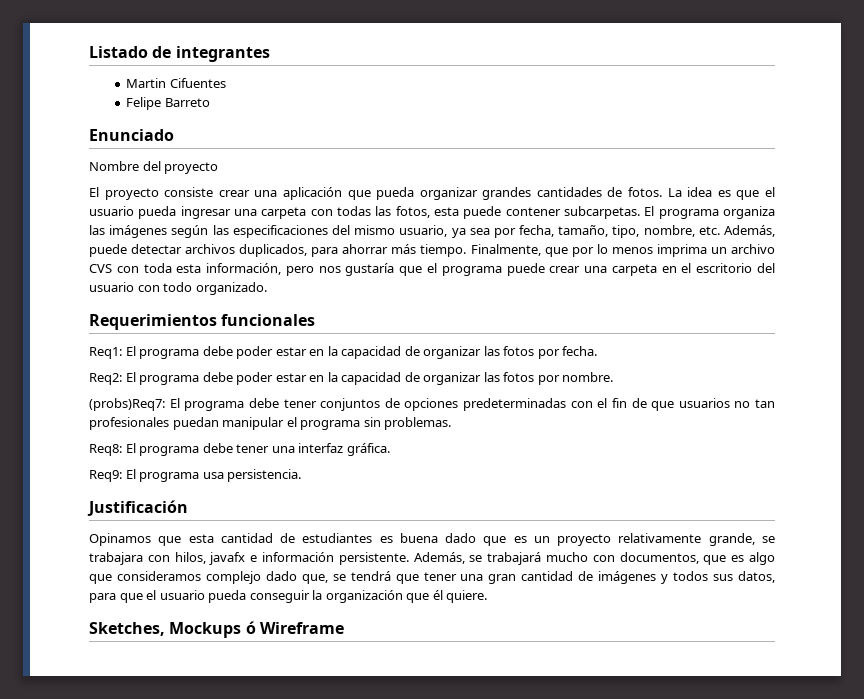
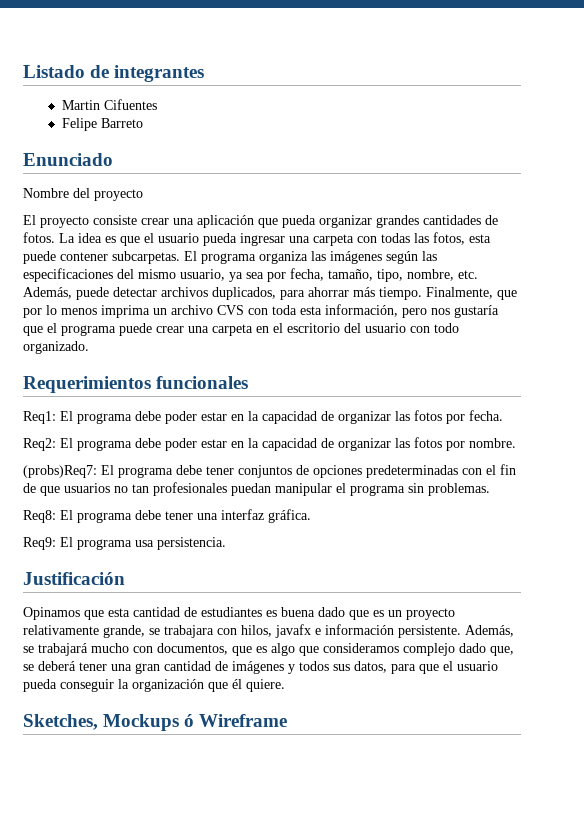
[350,571,419,584] tendrá que -> [38,661,76,671] deberá

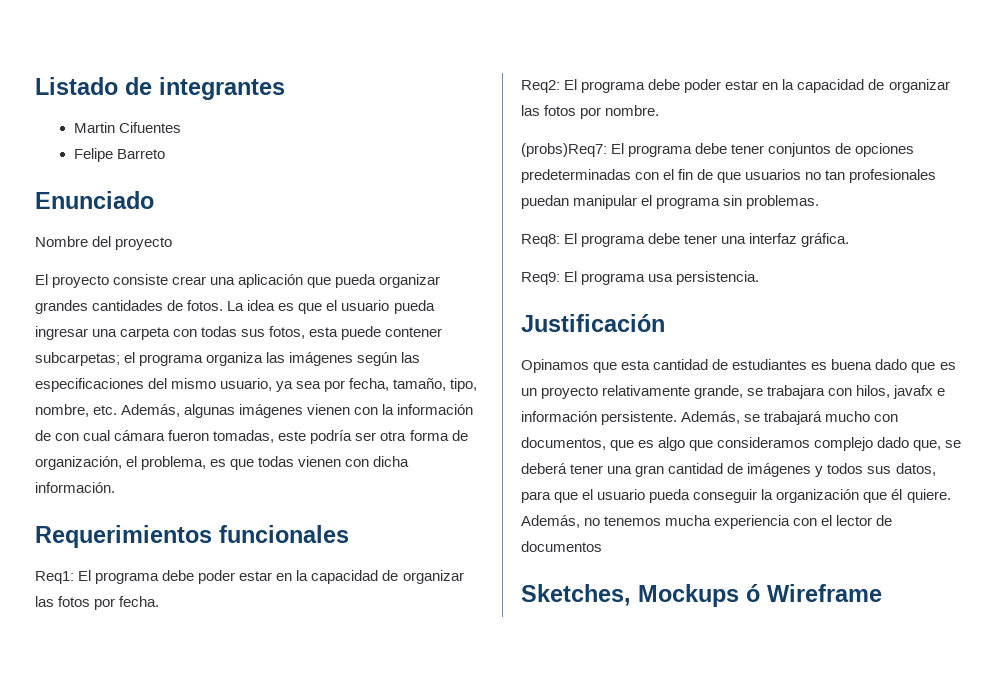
[414,233,429,243] las -> [241,329,266,337] sus
[112,251,197,264] subcarpetas. El -> [35,352,136,366] subcarpetas; el
[76,287,517,300] [23,304,499,318] [23,323,459,336] [23,341,89,354] puede detectar archivos duplicados, para ahorrar más tiempo. Finalmente, que por lo menos imprima un archivo CVS con toda esta información, pero nos gustaría que el programa puede crear una carpeta en el escritorio del usuario con todo organizado. -> [184,404,474,418] [35,430,468,444] [35,456,410,470] [35,482,115,493] algunas imágenes vienen con la información de con cual cámara fueron tomadas, este podría ser otra forma de organización, el problema, es que todas vienen con dicha información.
(285, 685) none -> [521,515,893,529] [521,541,602,552] Además, no tenemos mucha experiencia con el lector de documentos

